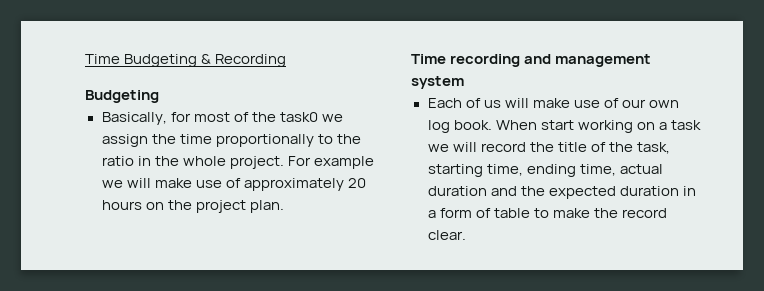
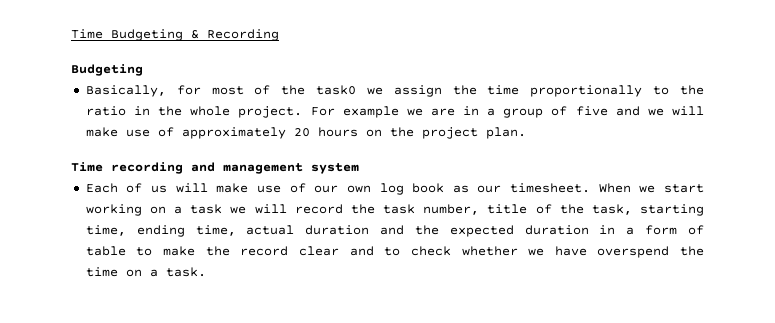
(123, 184) none -> [430,106,664,118] are in a group of five and we
[453,120,537,130] book. When -> [412,183,656,193] book as our timesheet. When we
(554, 147) none -> [383,204,480,215] task number,
[427,230,466,240] clear. -> [298,246,704,258] [85,267,206,277] clear and to check whether we have overspend the time on a task.

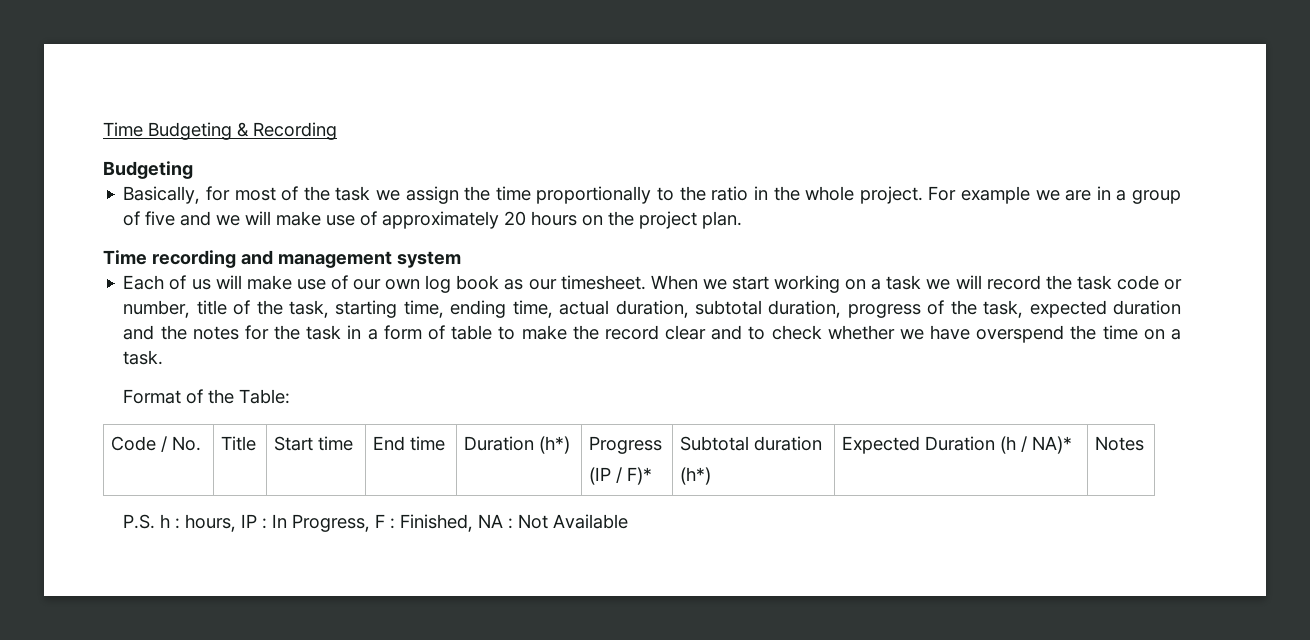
[316,85,357,95] task0 -> [335,186,371,201] task
(416, 209) none -> [1116,275,1183,290] code or
[305,225,589,237] duration and the expected duration -> [615,300,1181,318] [123,325,342,340] duration, subtotal duration, progress of the task, expected duration and the notes for the task
(206, 272) none -> [123,389,291,404] [111,436,202,452] [221,436,257,451] [274,436,354,451] [373,436,446,451] [464,436,571,454] [589,436,663,454] [589,467,653,485] [680,436,823,451] [680,467,712,485] [842,436,1073,454] [1095,436,1145,451] [123,514,629,532] // Format of the Table: // Code / No. | Title | Start time | End time | Duration (h*) | Progress // (IP / F)* | Subtotal duration // (h*) | Expected Duration (h / NA)* | Notes // P.S. h : hours, IP : In Progress, F : Finished, NA : Not Available

